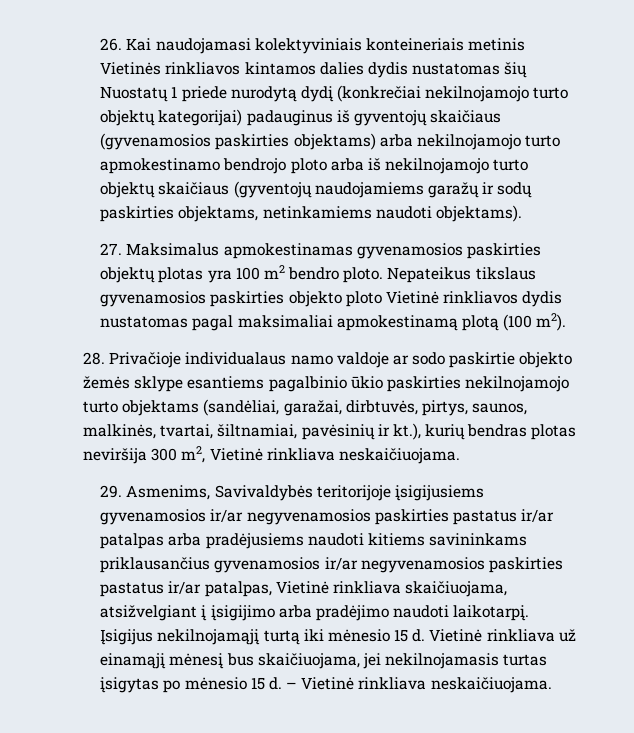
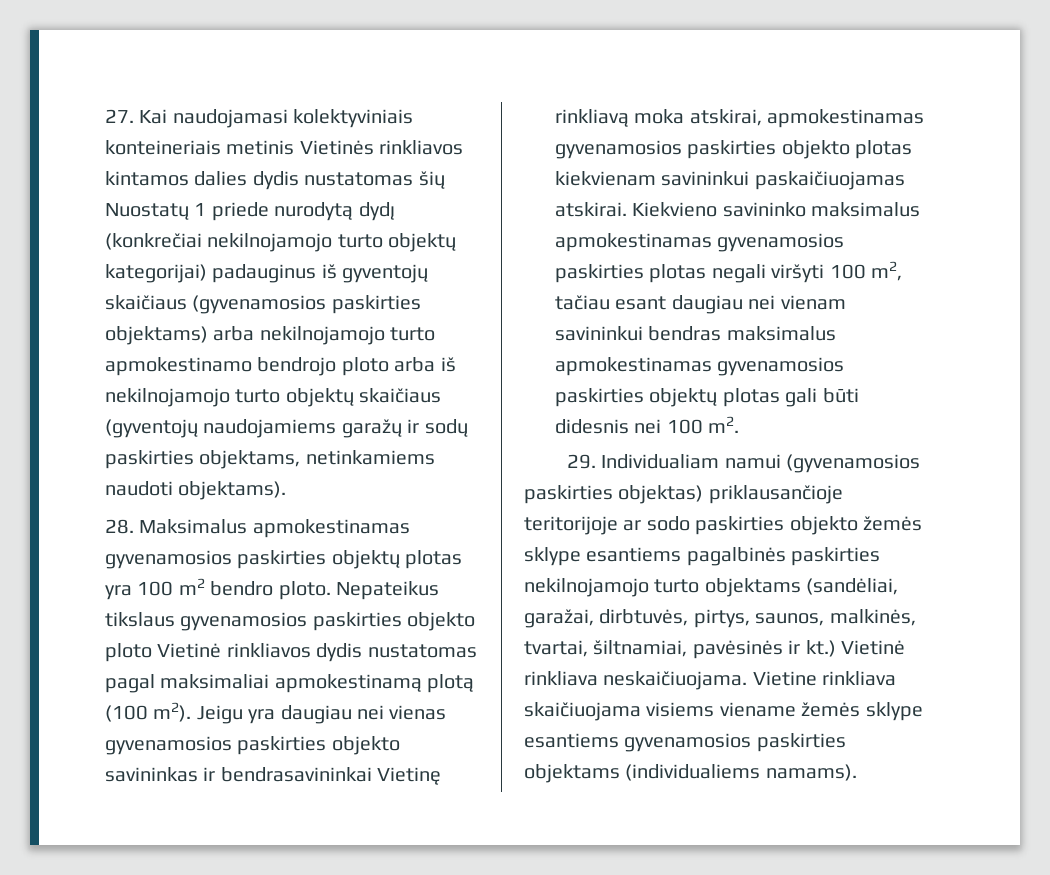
[100,38,123,51] 26. -> [104,109,134,123] 27.
[100,243,123,255] 27. -> [104,519,134,534] 28.
[83,352,389,368] // 28. Privačioje individualaus namo valdoje -> [196,705,447,724] [104,736,400,755] [104,767,442,785] [554,109,925,128] [554,140,913,159] [554,171,905,190] [554,202,921,217] [554,233,845,252] [554,261,902,283] [554,295,846,314] [554,326,836,341] [554,357,845,376] [554,388,859,407] [554,416,740,434] [566,454,920,473] [524,485,843,504] [524,516,618,535] Jeigu yra daugiau nei vienas gyvenamosios paskirties objekto savininkas ir bendrasavininkai Vietinę rinkliavą moka atskirai, apmokestinamas gyvenamosios paskirties objekto plotas kiekvienam savininkui paskaičiuojamas atskirai. Kiekvieno savininko maksimalus apmokestinamas gyvenamosios paskirties plotas negali viršyti 100 m2, tačiau esant daugiau nei vienam savininkui bendras maksimalus apmokestinamas gyvenamosios paskirties objektų plotas gali būti didesnis nei 100 m2. // 29. Individualiam namui (gyvenamosios paskirties objektas) priklausančioje teritorijoje
[449,352,516,368] paskirtie -> [695,516,785,535] paskirties
[268,376,383,392] pagalbinio ūkio -> [686,547,786,566] pagalbinės
[301,423,577,440] [83,446,460,464] [100,485,484,501] [100,509,555,525] [100,533,528,549] [100,557,563,573] [100,581,508,597] [100,605,530,621] [100,629,576,645] [100,653,548,669] [100,677,552,693] pavėsinių ir kt.), kurių bendras plotas neviršija 300 m2, Vietinė rinkliava neskaičiuojama. // 29. Asmenims, Savivaldybės teritorijoje įsigijusiems gyvenamosios ir/ar negyvenamosios paskirties pastatus ir/ar patalpas arba pradėjusiems naudoti kitiems savininkams priklausančius gyvenamosios ir/ar negyvenamosios paskirties pastatus ir/ar patalpas, Vietinė rinkliava skaičiuojama, atsižvelgiant į įsigijimo arba pradėjimo naudoti laikotarpį. Įsigijus nekilnojamąjį turtą iki mėnesio 15 d. Vietinė rinkliava už einamąjį mėnesį bus skaičiuojama, jei nekilnojamasis turtas įsigytas po mėnesio 15 d. – Vietinė rinkliava neskaičiuojama. -> [692,640,905,659] [524,671,897,690] [524,702,923,721] [524,733,846,752] [524,764,857,783] pavėsinės ir kt.) Vietinė rinkliava neskaičiuojama. Vietine rinkliava skaičiuojama visiems viename žemės sklype esantiems gyvenamosios paskirties objektams (individualiems namams).

